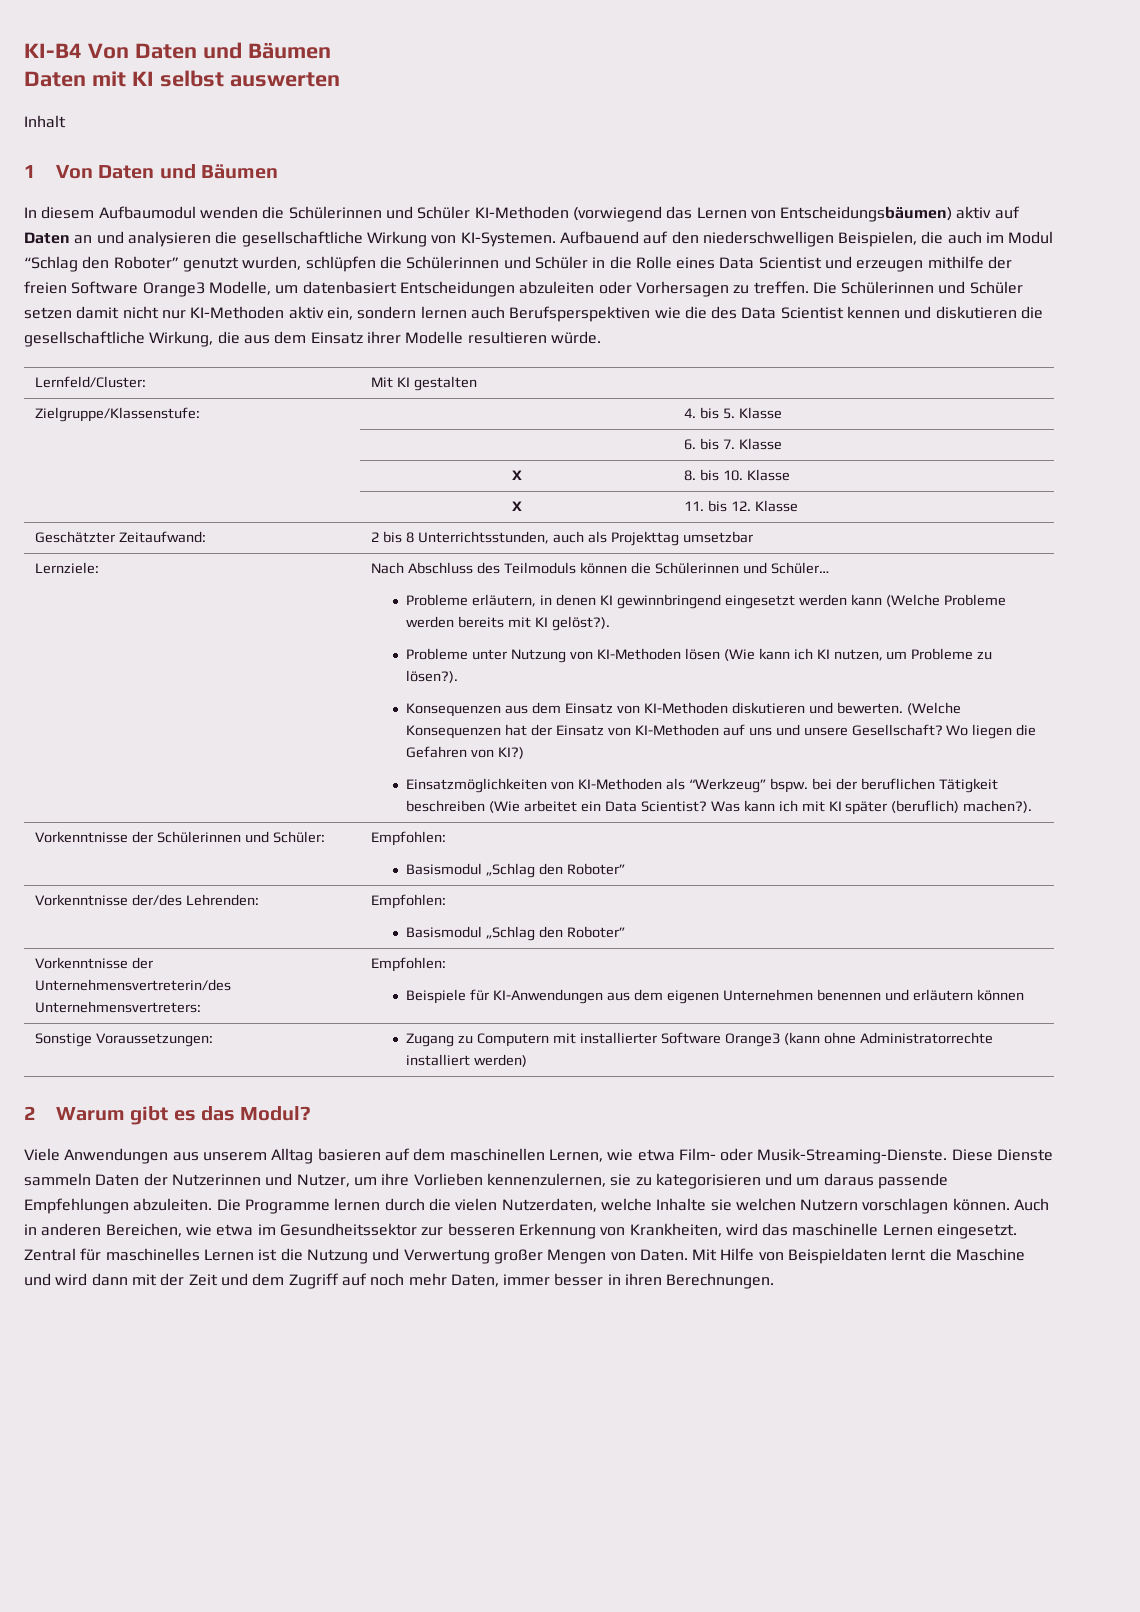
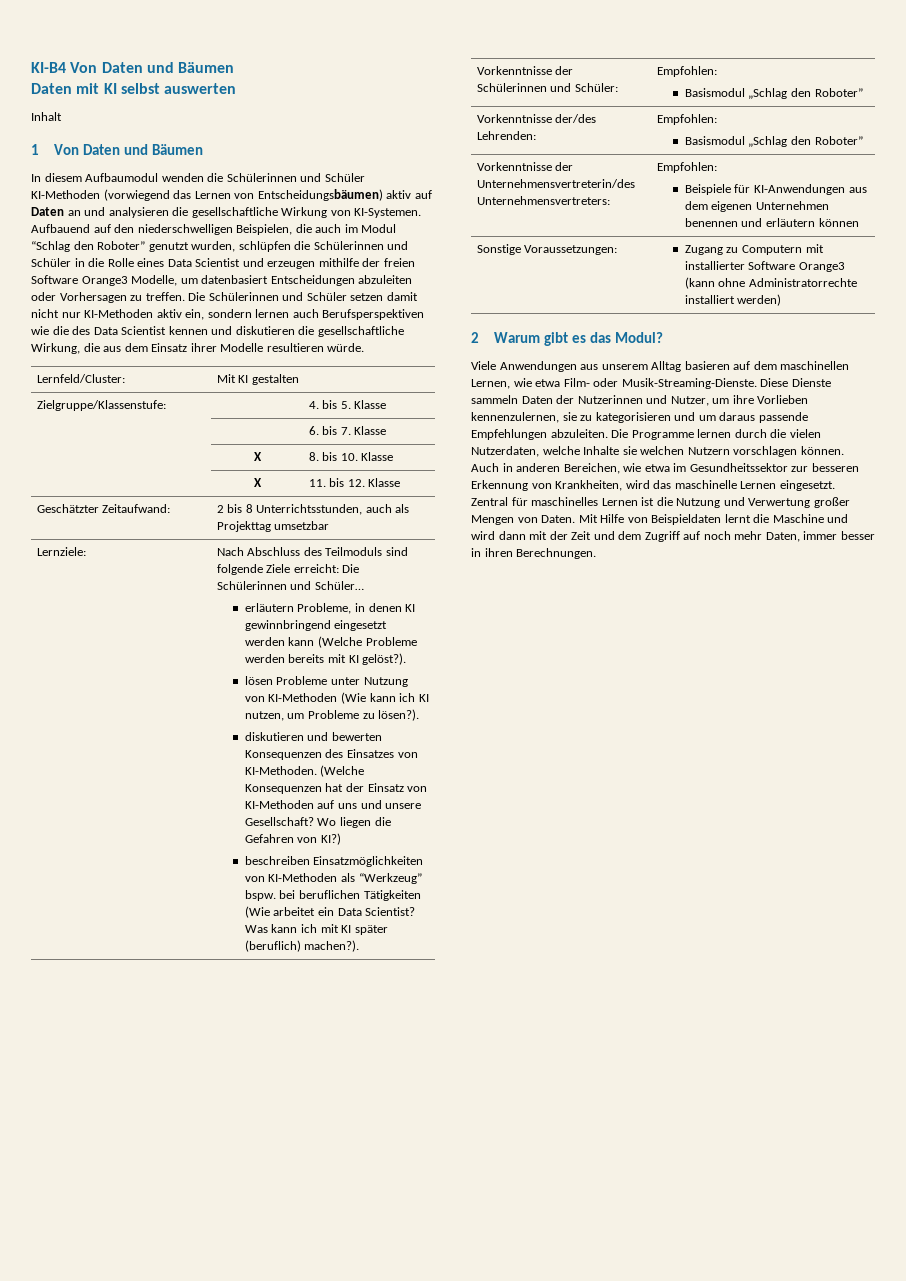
[580,562,651,574] können die -> [385,547,408,556] [216,564,360,575] sind folgende Ziele erreicht: Die
[406,594,537,607] Probleme erläutern, -> [244,603,352,614] erläutern Probleme,
(611, 623) none -> [244,676,273,685] lösen
[684,648,720,660] lösen -> (338, 697) none
[406,702,903,717] Konsequenzen aus dem Einsatz von KI-Methoden diskutieren und bewerten. -> [244,732,382,741] [244,749,418,760] [244,766,317,775] diskutieren und bewerten Konsequenzen des Einsatzes von KI-Methoden.
(525, 753) none -> [244,856,310,865] beschreiben
[835,778,998,793] [406,800,486,812] der beruflichen Tätigkeit beschreiben -> [298,890,421,901] beruflichen Tätigkeiten

